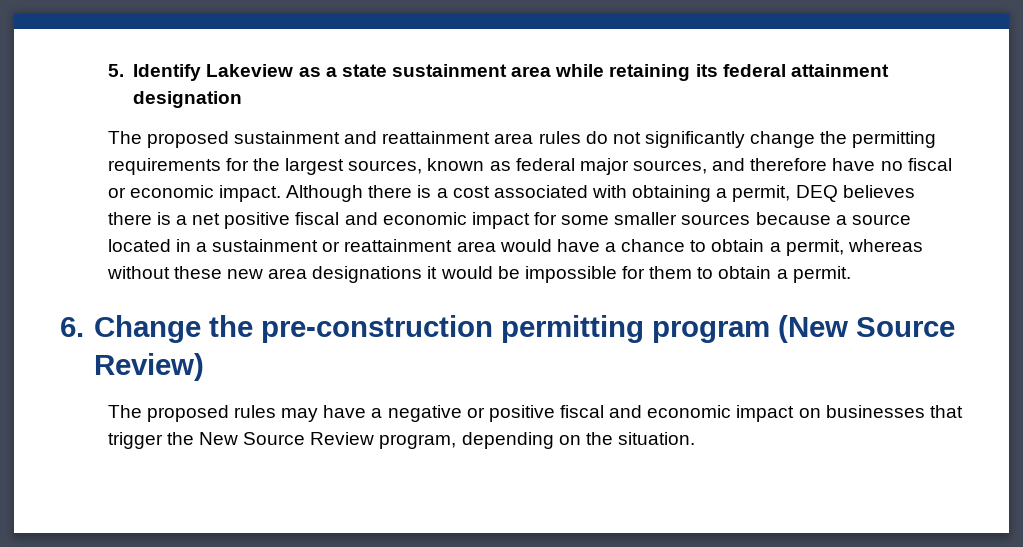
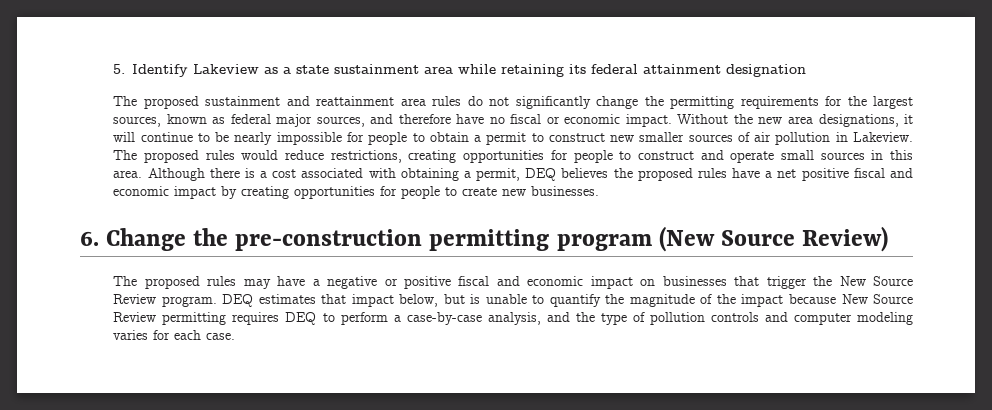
(282, 193) none -> [677,114,914,127] [113,132,914,145] [113,150,913,163] [113,170,143,178] Without the new area designations, it will continue to be nearly impossible for people to obtain a permit to construct new smaller sources of air pollution in Lakeview. The proposed rules would reduce restrictions, creating opportunities for people to construct and operate small sources in this area.
[107,212,171,225] there is -> [613,168,761,181] the proposed rules have
[533,212,911,225] [107,239,923,256] [106,266,851,283] for some smaller sources because a source located in a sustainment or reattainment area would have a chance to obtain a permit, whereas without these new area designations it would be impossible for them to obtain a permit. -> [221,186,600,199] by creating opportunities for people to create new businesses.
[379,432,695,449] program, depending on the situation. -> [161,294,914,307] [113,312,914,325] [113,330,236,340] program. DEQ estimates that impact below, but is unable to quantify the magnitude of the impact because New Source Review permitting requires DEQ to perform a case-by-case analysis, and the type of pollution controls and computer modeling varies for each case.

